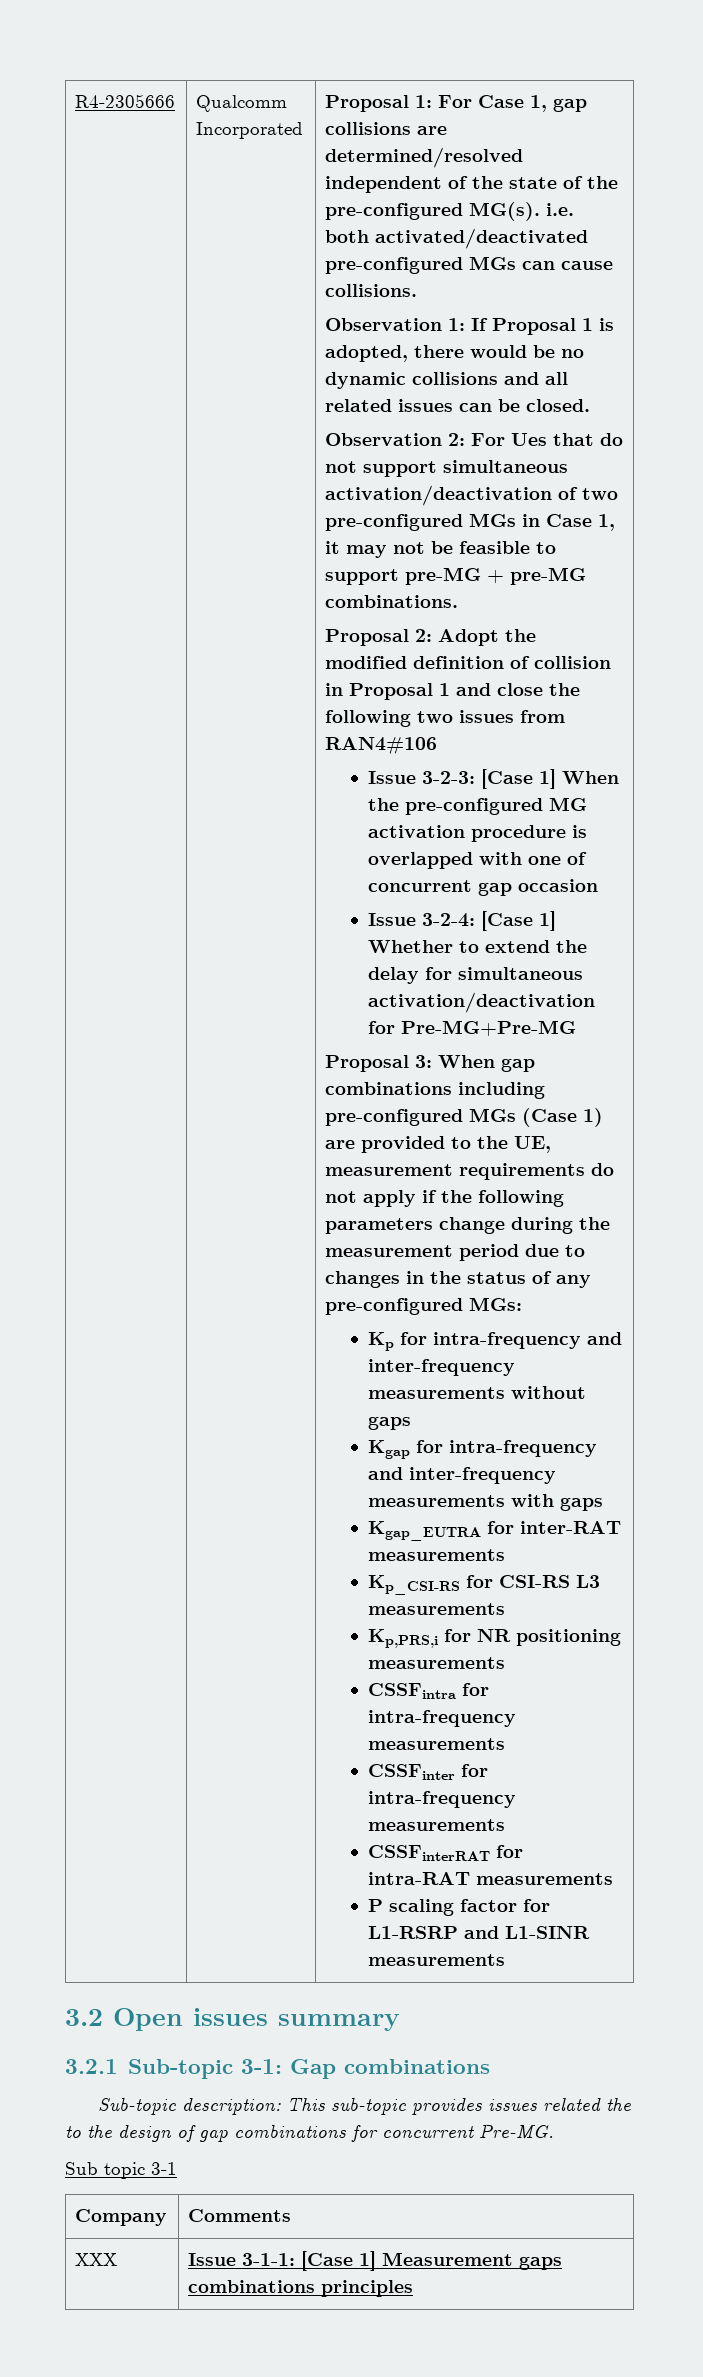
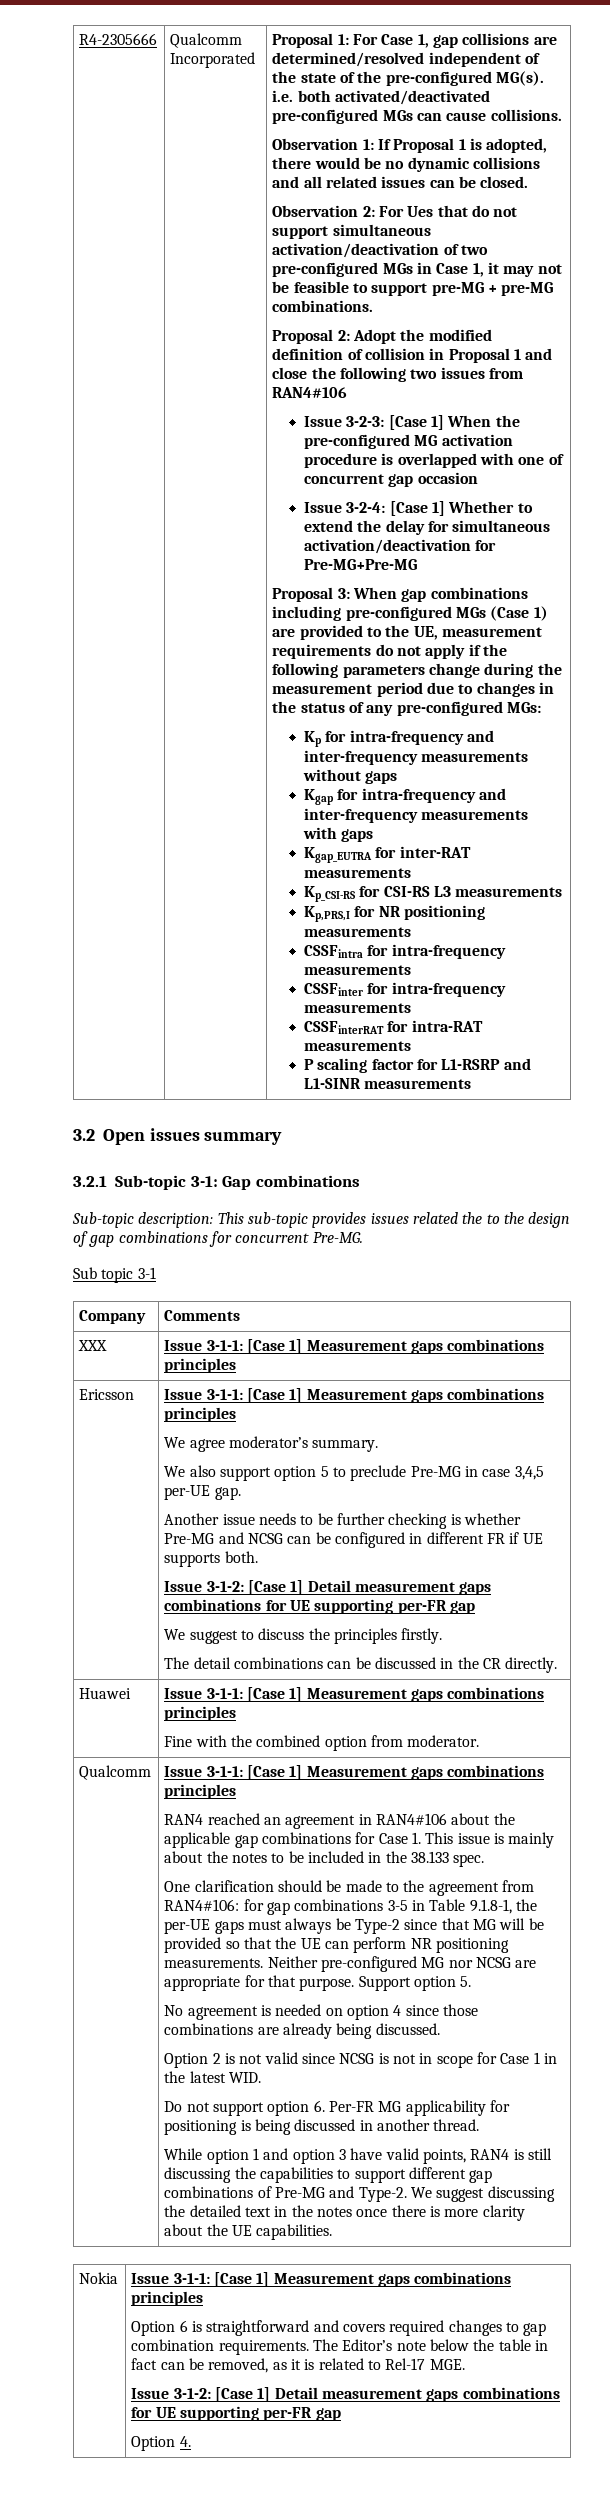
[367,1629,438,1648] Kp,PRS,i -> [303,906,350,922] Kp,PRS,I
(414, 2288) none -> [79,1389,135,1400] [164,1388,545,1403] [164,1407,237,1422] [164,1436,379,1452] [164,1465,544,1481] [164,1485,241,1500] [164,1513,521,1529] [164,1532,543,1548] [164,1551,258,1567] [164,1580,492,1595] [164,1599,476,1614] [164,1628,443,1644] [164,1657,558,1673] [79,1688,132,1699] [164,1687,545,1702] [164,1706,237,1721] [164,1735,480,1751] [79,1765,152,1780] [164,1765,545,1780] [164,1784,237,1799] [164,1813,515,1829] [164,1832,555,1848] [164,1851,485,1867] [164,1880,534,1896] [164,1899,537,1915] [164,1918,544,1934] [164,1937,509,1953] [164,1956,537,1972] [164,1975,472,1991] [164,2004,478,2020] [164,2023,440,2039] [164,2052,557,2068] [164,2071,262,2083] [164,2100,510,2116] [164,2119,480,2135] [164,2148,552,2164] [164,2167,493,2183] [164,2186,555,2202] [164,2205,525,2221] [164,2224,333,2240] [79,2272,119,2284] [131,2272,512,2287] [131,2291,204,2306] [131,2320,547,2336] [131,2339,548,2355] [131,2358,465,2373] [131,2387,560,2402] [131,2406,341,2421] [131,2436,191,2451] // Ericsson | Issue 3-1-1: [Case 1] Measurement gaps combinations principles // We agree moderator’s summary. // We also support option 5 to preclude Pre-MG in case 3,4,5 per-UE gap. // Another issue needs to be further checking is whether Pre-MG and NCSG can be configured in different FR if UE supports both. // Issue 3-1-2: [Case 1] Detail measurement gaps combinations for UE supporting per-FR gap // We suggest to discuss the principles firstly. // The detail combinations can be discussed in the CR directly. // Huawei | Issue 3-1-1: [Case 1] Measurement gaps combinations principles // Fine with the combined option from moderator. // Qualcomm | Issue 3-1-1: [Case 1] Measurement gaps combinations principles // RAN4 reached an agreement in RAN4#106 about the applicable gap combinations for Case 1. This issue is mainly about the notes to be included in the 38.133 spec. // One clarification should be made to the agreement from RAN4#106: for gap combinations 3-5 in Table 9.1.8-1, the per-UE gaps must always be Type-2 since that MG will be provided so that the UE can perform NR positioning measurements. Neither pre-configured MG nor NCSG are appropriate for that purpose. Support option 5. // No agreement is needed on option 4 since those combinations are already being discussed. // Option 2 is not valid since NCSG is not in scope for Case 1 in the latest WID. // Do not support option 6. Per-FR MG applicability for positioning is being discussed in another thread. // While option 1 and option 3 have valid points, RAN4 is still discussing the capabilities to support different gap combinations of Pre-MG and Type-2. We suggest discussing the detailed text in the notes once there is more clarity about the UE capabilities. // Nokia | Issue 3-1-1: [Case 1] Measurement gaps combinations principles // Option 6 is straightforward and covers required changes to gap combination requirements. The Editor’s note below the table in fact can be removed, as it is related to Rel-17 MGE. // Issue 3-1-2: [Case 1] Detail measurement gaps combinations for UE supporting per-FR gap // Option 4.

